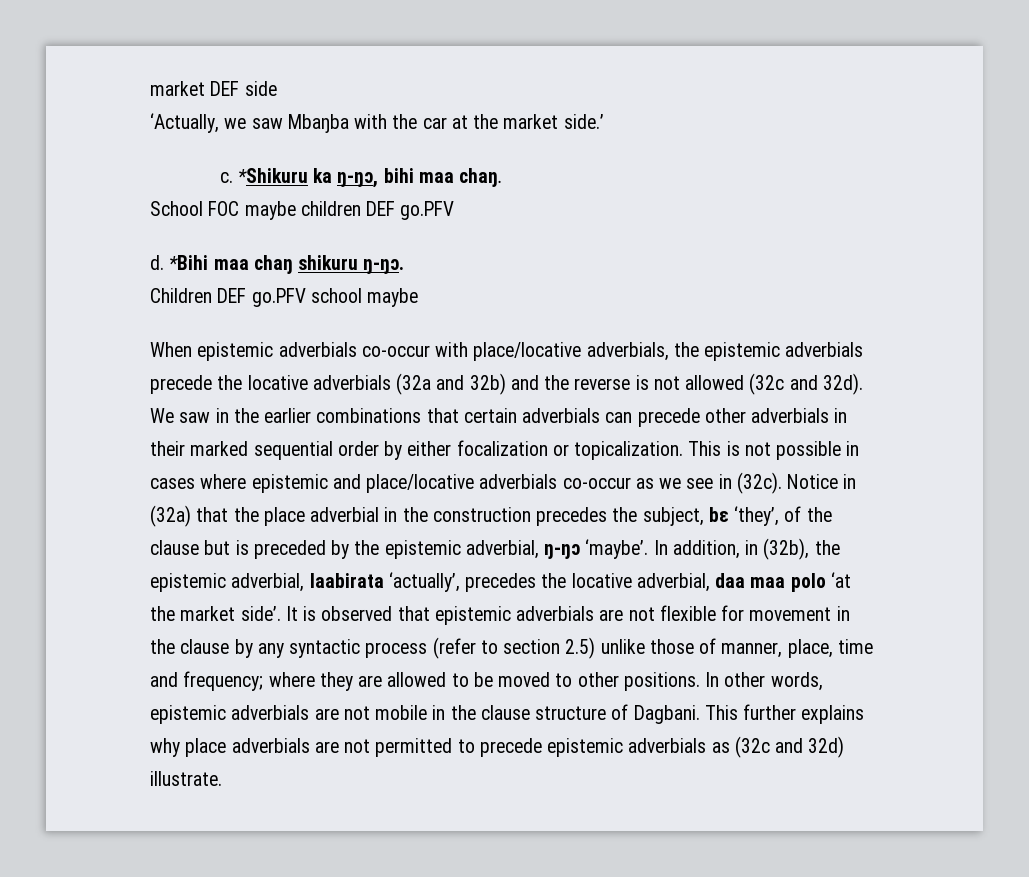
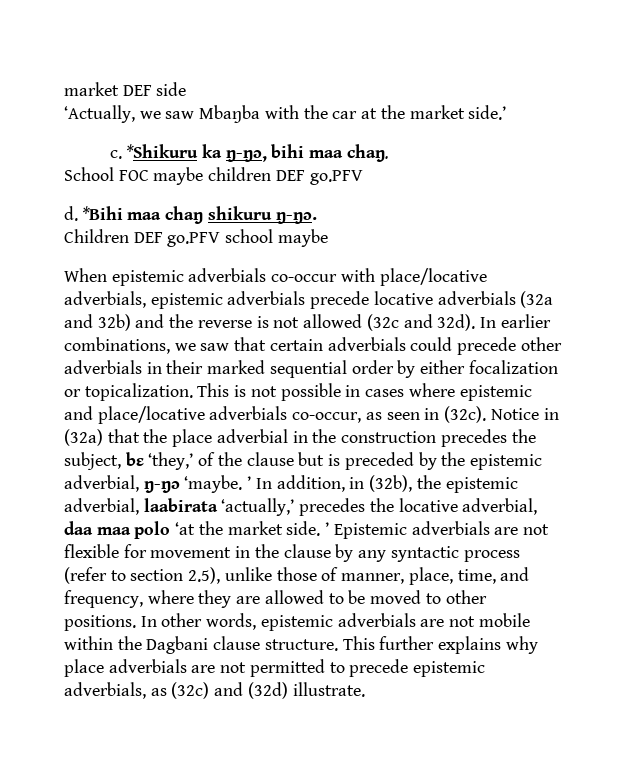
[673,342,699,357] the -> (146, 299) none
[217,375,243,390] the -> (370, 300) none
[150,408,422,423] We saw in the earlier combinations -> [479,314,551,328] [64,337,230,354] In earlier combinations, we saw
[605,412,633,423] can -> [410,337,453,351] could
[562,477,714,489] co-occur as we see -> [292,412,420,423] co-occur, as seen
[734,506,780,526] ‘they’, -> [148,452,194,470] ‘they,’
[585,539,649,559] ‘maybe’. -> [184,475,252,493] ‘maybe. ’
[388,572,460,592] ‘actually’, -> [221,498,295,516] ‘actually,’
[240,606,511,625] side’. It is observed that epistemic -> [286,521,407,539] side. ’ Epistemic
[565,637,596,659] 2.5) -> [188,567,221,584] 2.5),
[837,639,873,654] [150,671,264,691] time and frequency; -> [457,567,530,584] [64,590,143,608] time, and frequency,
[432,704,700,724] in the clause structure of Dagbani. -> [64,636,338,654] within the Dagbani clause structure.
[628,736,845,758] adverbials as (32c and 32d) -> [64,682,288,699] adverbials, as (32c) and (32d)

